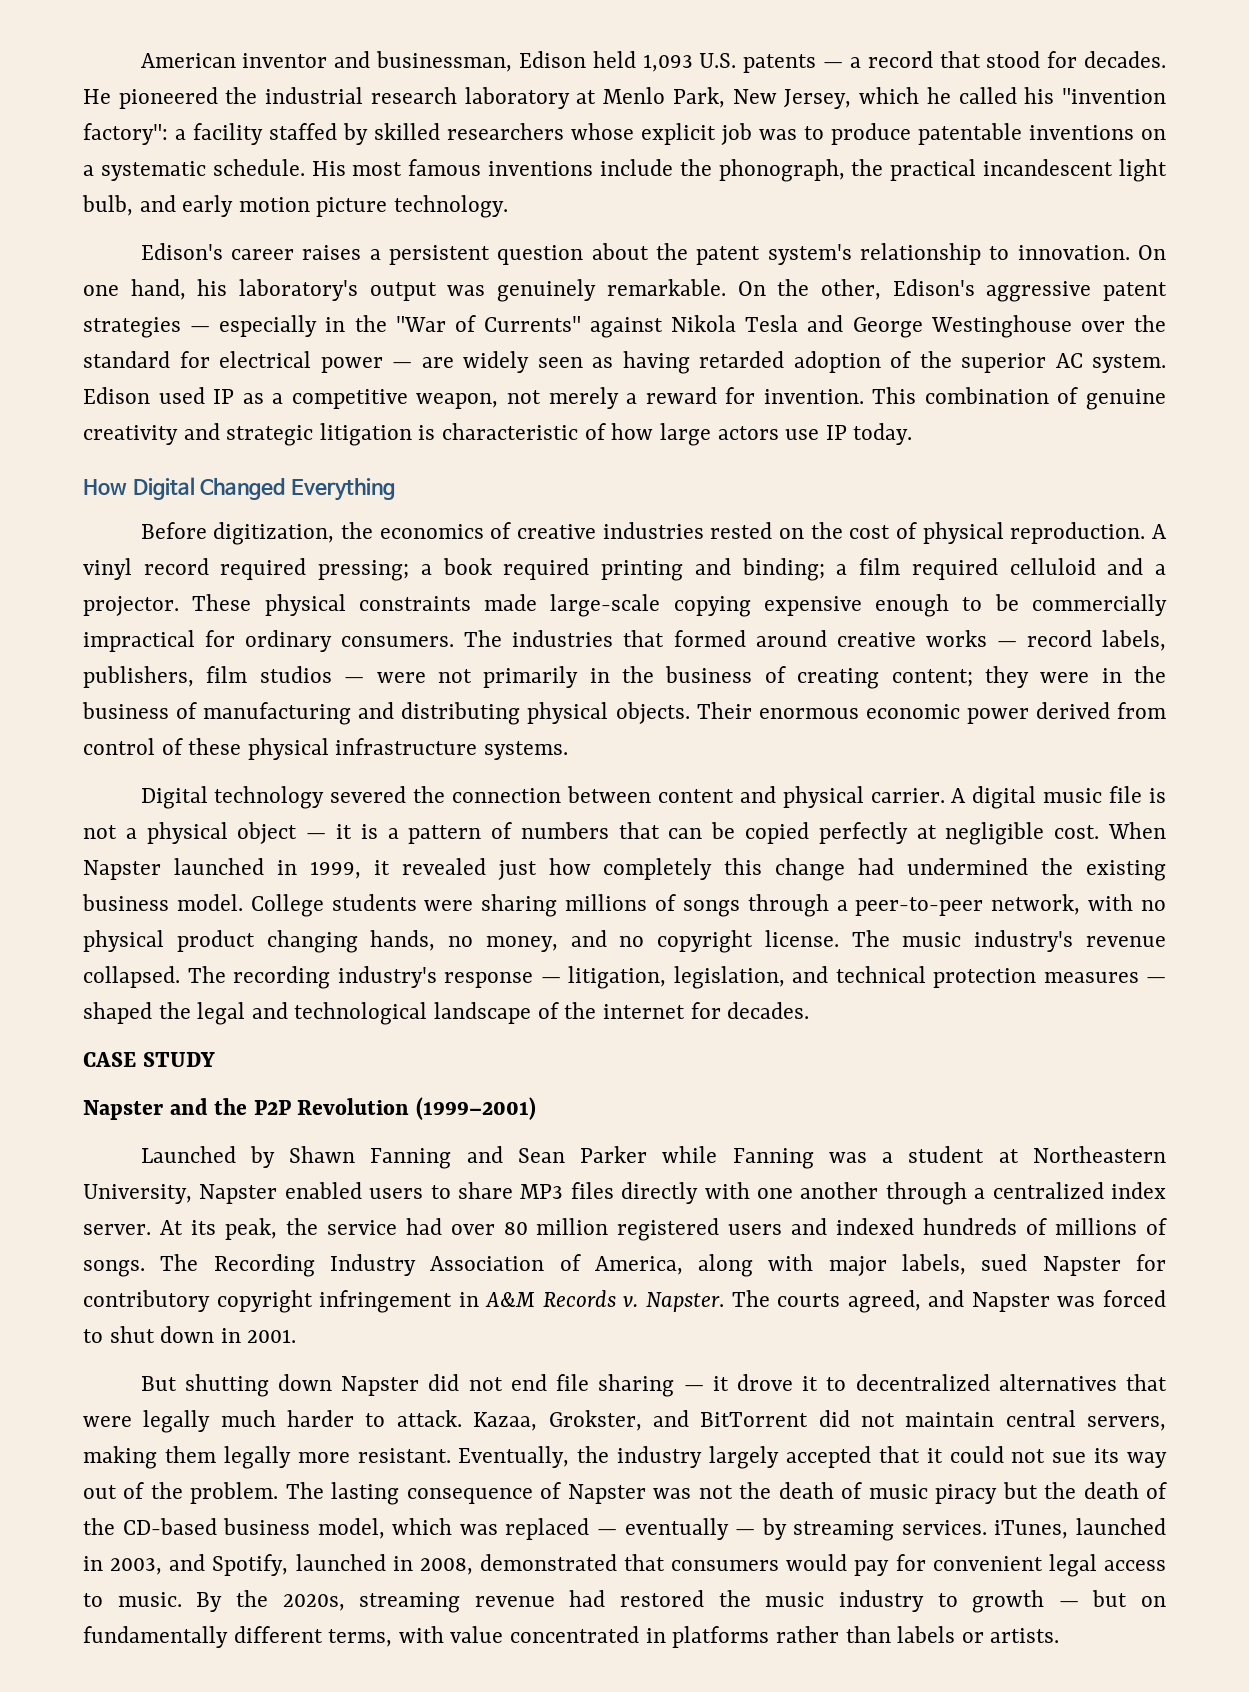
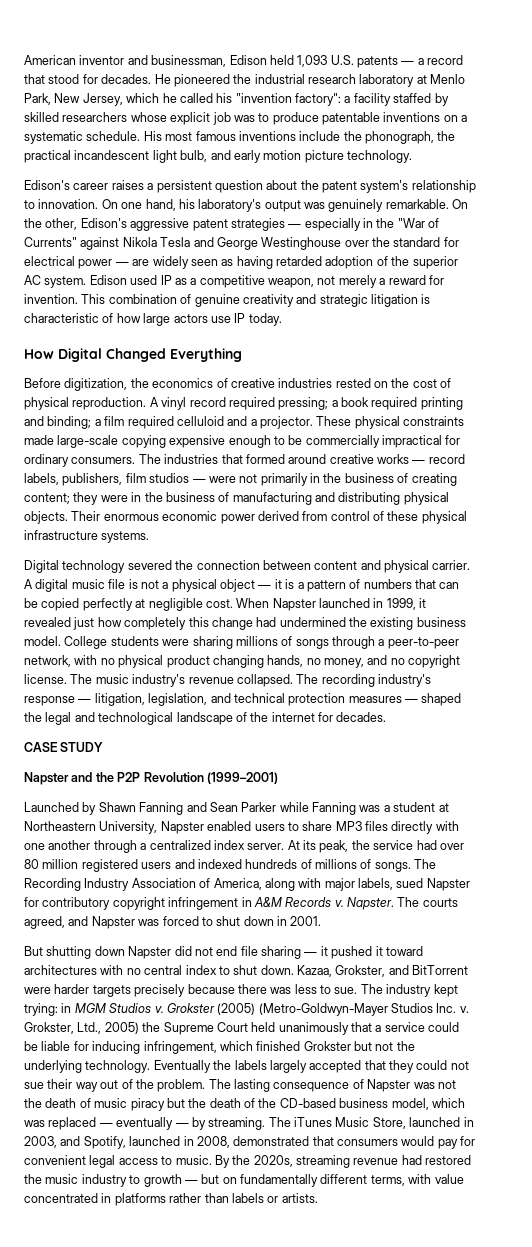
[736,1374,1167,1391] [83,1410,1166,1433] [83,1446,703,1469] drove it to decentralized alternatives that were legally much harder to attack. Kazaa, Grokster, and BitTorrent did not maintain central servers, making them legally more resistant. Eventually, the industry -> [331,946,423,959] [24,965,469,977] [24,984,458,997] [24,1003,469,1016] [24,1022,460,1035] [24,1041,415,1054] [24,1060,267,1073] pushed it toward architectures with no central index to shut down. Kazaa, Grokster, and BitTorrent were harder targets precisely because there was less to sue. The industry kept trying: in MGM Studios v. Grokster (2005) (Metro-Goldwyn-Mayer Studios Inc. v. Grokster, Ltd., 2005) the Supreme Court held unanimously that a service could be liable for inducing infringement, which finished Grokster but not the underlying technology. Eventually the labels
[926,1448,943,1463] it -> [389,1060,414,1073] they
[1094,1448,1120,1463] its -> [47,1079,73,1089] their
[793,1520,1069,1541] streaming services. iTunes, -> [208,1117,406,1130] streaming. The iTunes Music Store,

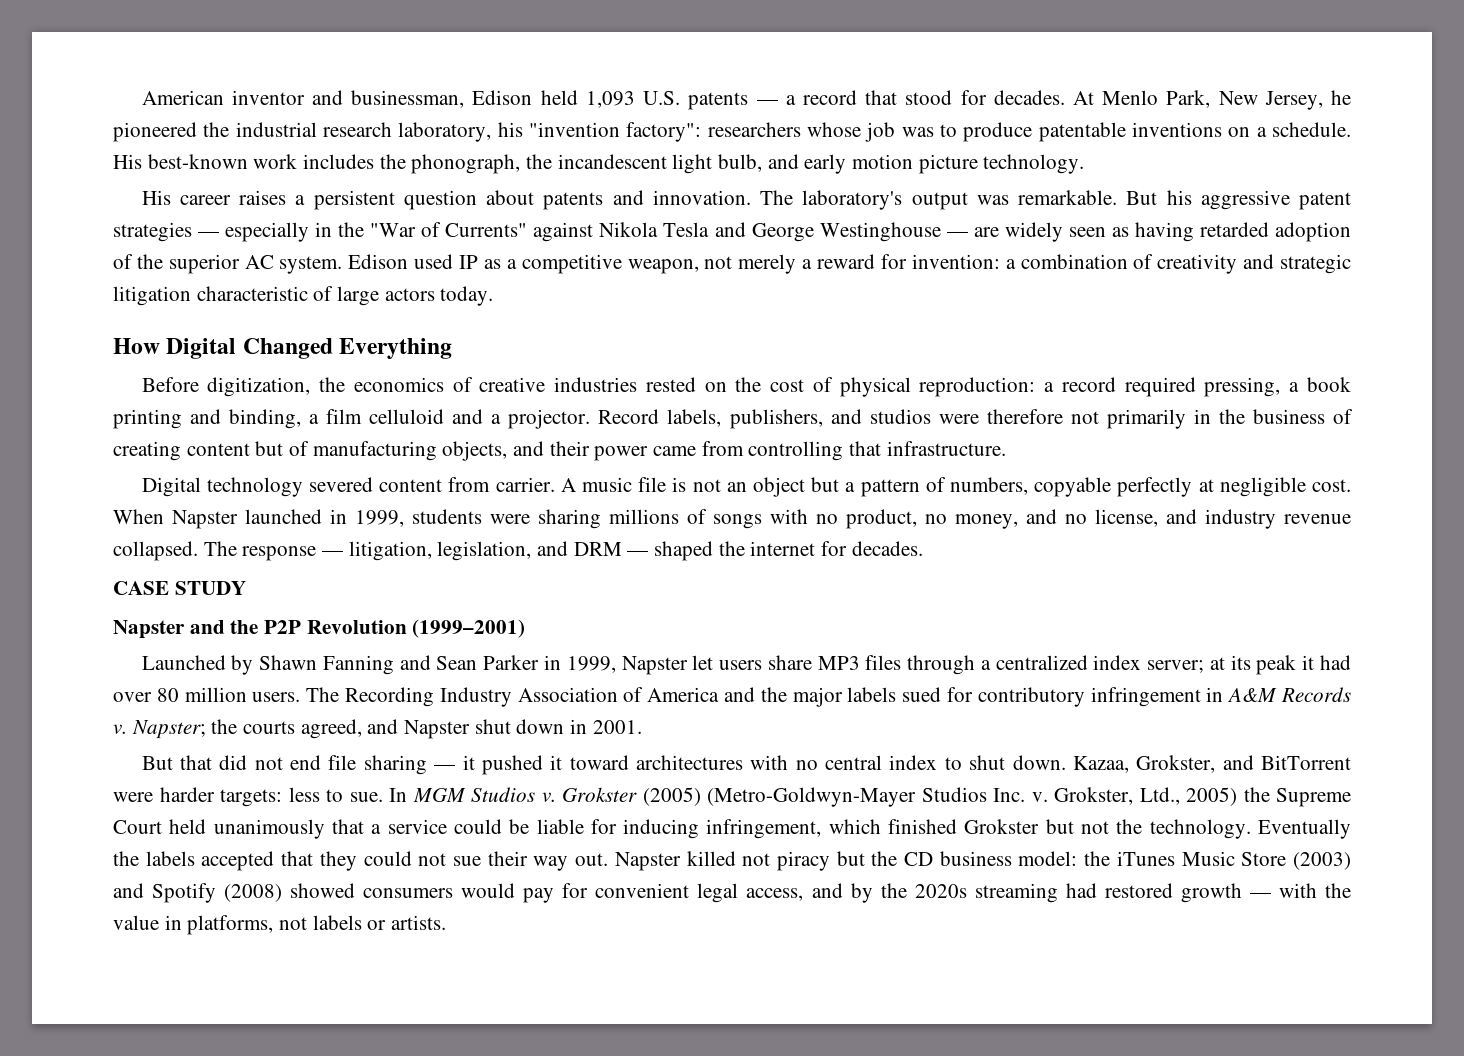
[154,74,466,87] [24,93,449,106] [24,112,59,122] He pioneered the industrial research laboratory at Menlo Park, New Jersey, which he called his "invention factory": a facility staffed by skilled -> [1072,90,1352,110] [113,122,702,142] At Menlo Park, New Jersey, he pioneered the industrial research laboratory, his "invention factory":
[170,112,211,125] explicit -> (861, 129) none
[24,131,83,144] systematic -> (1267, 132) none
[165,131,341,141] most famous inventions include -> [147,154,375,169] best-known work includes
[24,150,71,163] practical -> (553, 161) none
[24,180,70,190] Edison's -> [141,190,171,205] His
[300,180,476,193] [24,199,469,212] [24,218,127,230] the patent system's relationship to innovation. On one hand, his laboratory's output was genuinely remarkable. On the other, Edison's -> [543,190,1192,210] patents and innovation. The laboratory's output was remarkable. But his
[344,237,459,247] [24,256,113,269] over the standard for electrical power -> (941, 232) none
[24,294,106,304] invention. This -> [911,254,1016,269] invention: a
[194,294,240,307] genuine -> (1154, 261) none
[421,294,431,304] is -> (191, 296) none
[116,313,141,323] how -> (334, 293) none
[210,313,246,323] use IP -> (435, 294) none
[72,397,187,410] reproduction. A vinyl -> [919,377,1055,397] reproduction: a
[278,397,329,410] pressing; -> [1204,377,1281,397] pressing,
[371,397,418,410] required -> (1351, 384) none
[47,416,92,429] binding; -> [229,409,302,429] binding,
[127,416,174,429] required -> (363, 416) none
[316,416,465,429] [24,435,461,448] [24,454,465,467] [24,473,236,486] These physical constraints made large-scale copying expensive enough to be commercially impractical for ordinary consumers. The industries that formed around creative works — record labels, publishers, film studios — were -> [598,409,1063,429] Record labels, publishers, and studios were therefore
[24,492,449,505] [24,511,467,524] [24,530,150,543] [24,560,429,573] content; they were in the business of manufacturing and distributing physical objects. Their enormous economic power derived from control of these physical infrastructure systems. // Digital technology severed the connection between content and physical -> [186,441,1006,461] [141,477,491,497] content but of manufacturing objects, and their power came from controlling that infrastructure. // Digital technology severed content from
[35,579,69,592] digital -> (576, 485) none
[162,579,460,592] [24,598,80,611] a physical object — it is a pattern of numbers that can be copied -> [726,477,1112,497] an object but a pattern of numbers, copyable
[419,598,427,608] [24,617,466,630] [24,636,108,649] it revealed just how completely this change had undermined the existing business model. College -> (404, 518) none
[332,636,459,649] [24,655,461,668] [24,674,186,687] through a peer-to-peer network, with no physical product changing hands, no money, and no copyright license. The music industry's -> [770,509,1276,529] with no product, no money, and no license, and industry
[321,674,431,687] recording industry's -> (237, 548) none
[233,693,462,706] [24,712,247,725] technical protection measures — shaped the legal and technological landscape of -> [573,541,714,561] DRM — shaped
[279,802,449,815] [24,821,459,834] [24,840,464,853] [24,859,411,872] while Fanning was a student at Northeastern University, Napster enabled users to share MP3 files directly with one another through a centralized index server. At its peak, the service had over 80 million registered users and indexed hundreds of millions of songs. -> [544,655,1351,675] [113,687,301,702] in 1999, Napster let users share MP3 files through a centralized index server; at its peak it had over 80 million users.
[213,878,470,891] America, along with major labels, sued Napster -> [647,687,942,707] America and the major labels sued
[112,897,165,910] copyright -> (1085, 697) none
[347,897,420,910] Napster. The -> [131,719,238,739] Napster; the
[138,916,213,926] was forced to -> (471, 729) none
[46,946,172,959] shutting down Napster -> [180,755,213,770] that
[92,984,458,997] [24,1003,72,1016] targets precisely because there was less to sue. The industry kept trying: in -> [220,787,407,807] targets: less to sue. In
[24,1060,82,1073] underlying -> (1143, 826) none
[269,1060,307,1073] largely -> (195, 858) none
[100,1079,456,1092] [24,1098,465,1111] [24,1117,474,1130] [24,1136,334,1149] out of the problem. The lasting consequence of Napster was not the death of music piracy but the death of the CD-based business model, which was replaced — eventually — by streaming. The iTunes Music Store, launched in 2003, and Spotify, launched in 2008, demonstrated that -> [575,851,1352,871] [113,883,356,903] out. Napster killed not piracy but the CD business model: the iTunes Music Store (2003) and Spotify (2008) showed
[118,1155,472,1168] [24,1174,464,1187] [24,1193,229,1206] access to music. By the 2020s, streaming revenue had restored the music industry to growth — but on fundamentally different terms, with value concentrated in platforms rather than -> [746,883,1351,903] [113,915,308,935] access, and by the 2020s streaming had restored growth — with the value in platforms, not

